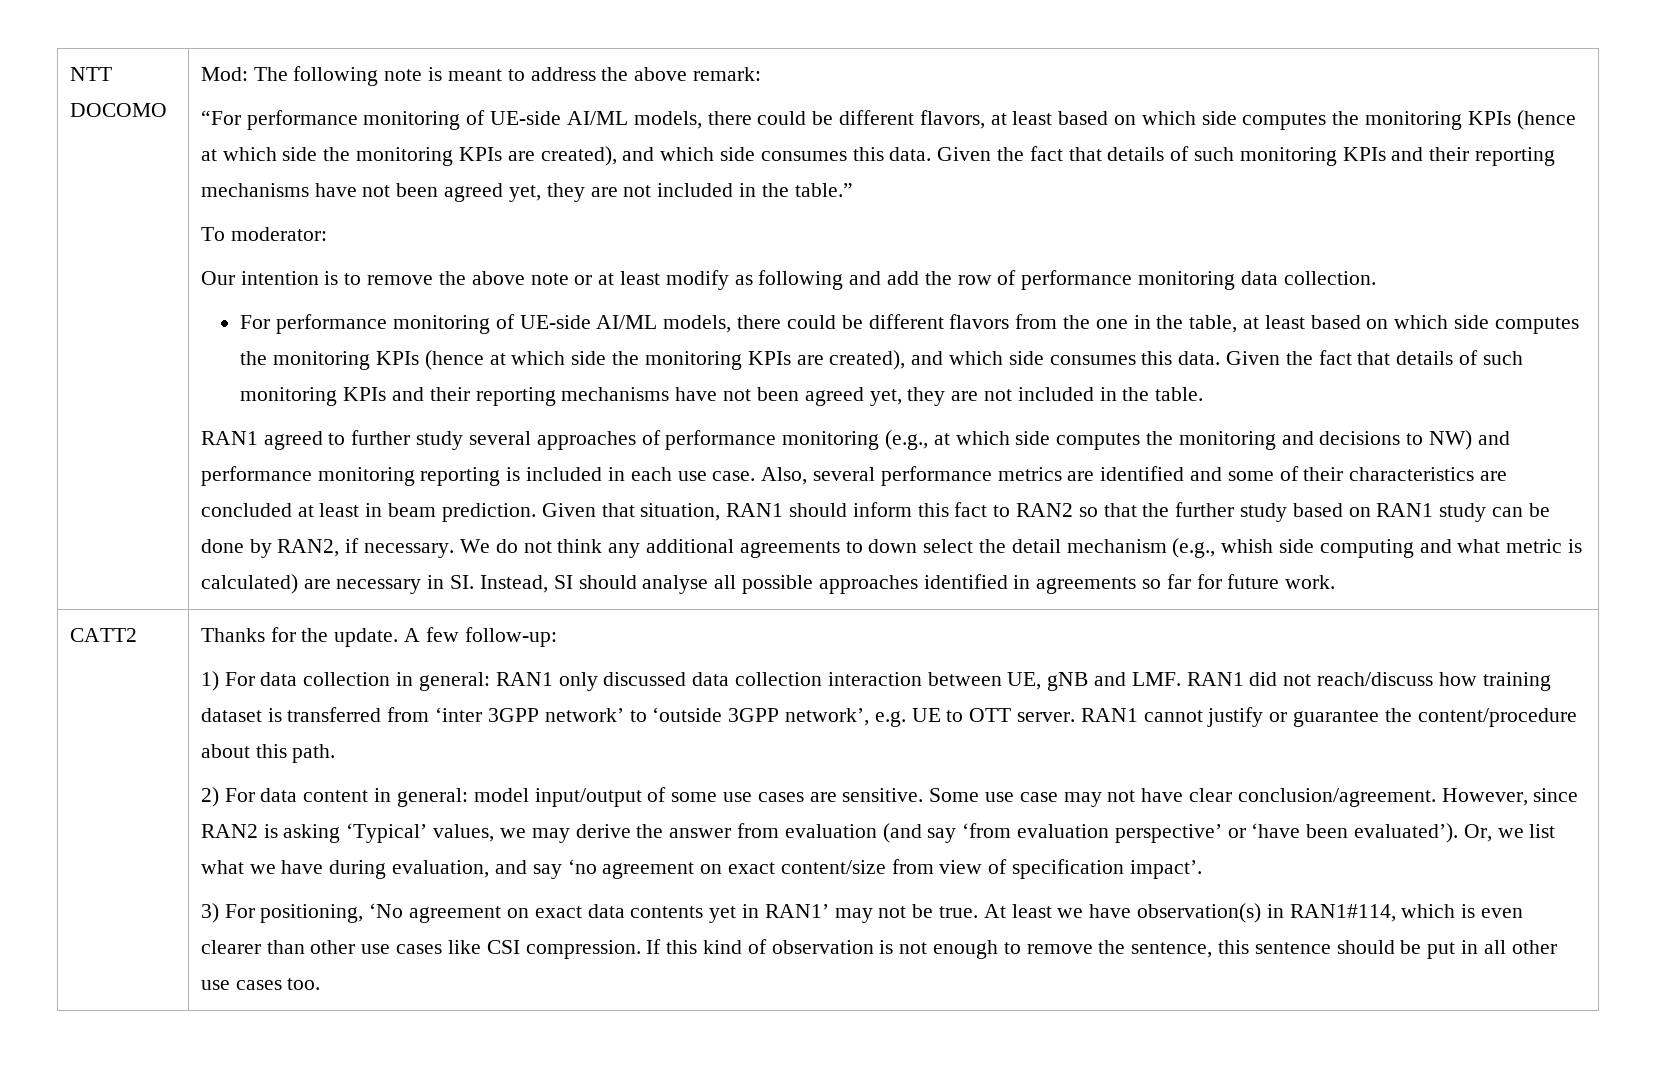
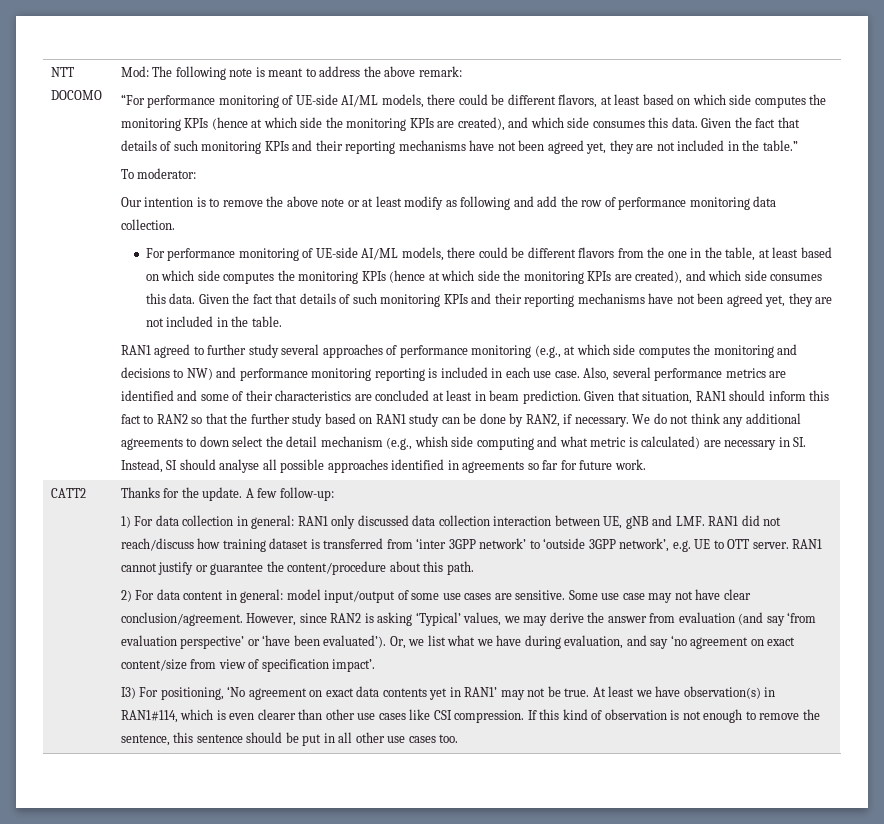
[200,903,219,923] 3) -> [120,687,136,699] I3)

